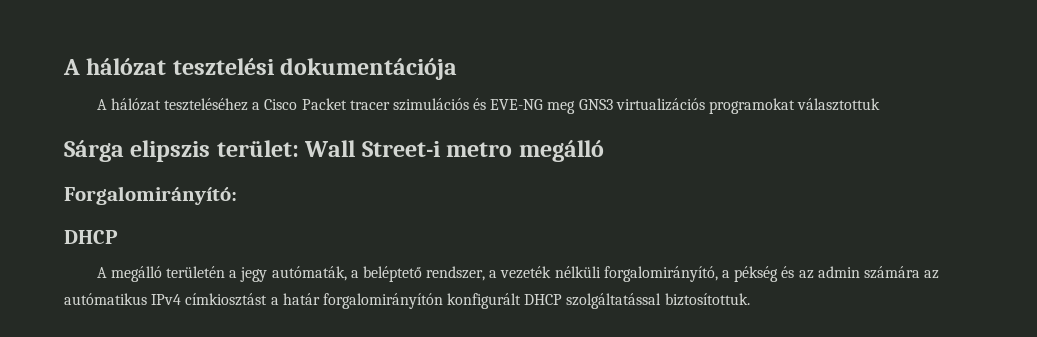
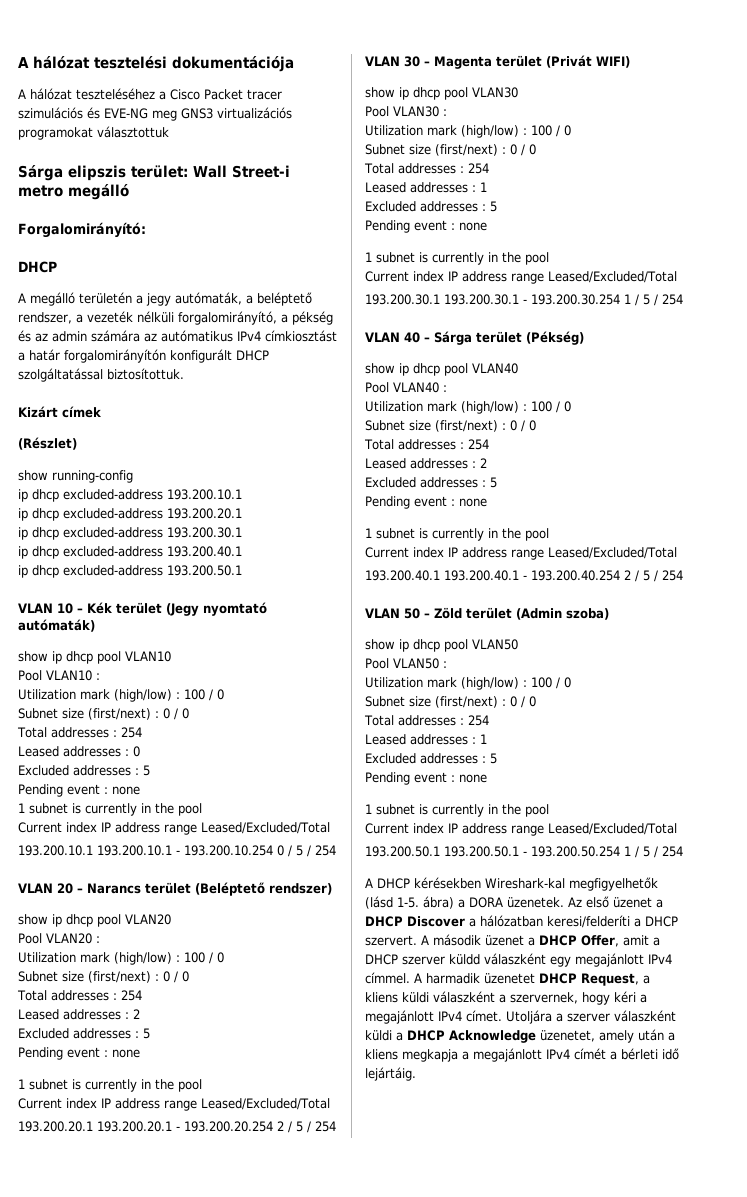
(750, 299) none -> [18,406,101,418] [18,437,77,450] [18,470,133,483] [18,489,242,502] [18,508,242,521] [18,527,242,540] [18,546,242,559] [18,565,242,578] [18,602,267,616] [18,619,95,632] [18,651,171,664] [18,670,100,681] [18,689,224,702] [18,708,189,720] [17,727,142,738] [18,746,140,757] [18,765,150,776] [18,784,140,797] [18,803,202,816] [18,822,330,835] [18,845,336,857] [18,882,332,896] [18,914,171,927] [18,933,100,944] [18,952,224,965] [18,971,189,983] [17,990,142,1001] [18,1009,140,1020] [18,1028,150,1039] [18,1047,140,1060] [18,1079,202,1092] [18,1098,330,1111] [18,1121,336,1133] [365,55,630,69] [365,87,518,100] [365,106,447,117] [365,125,571,138] [365,144,536,156] [364,163,489,174] [365,182,487,193] [365,201,497,212] [365,220,487,233] [365,252,549,265] [365,271,677,284] [365,294,683,306] [365,331,584,345] [365,363,518,376] [365,382,447,393] [365,401,571,414] [365,420,536,432] [364,439,489,450] [365,458,487,469] [365,477,497,488] [365,496,487,509] [365,528,549,541] [365,547,677,560] [365,570,683,582] [365,607,609,620] [365,639,518,652] [365,658,447,669] [365,677,571,690] [365,696,536,708] [364,715,489,726] [365,734,487,745] [365,753,497,764] [365,772,487,785] [365,804,549,817] [365,823,677,836] [365,846,683,858] [365,877,658,891] [365,896,663,909] [365,915,678,928] [365,934,660,947] [365,953,672,967] [365,972,650,986] [365,991,647,1005] [365,1010,676,1024] [365,1029,675,1043] [365,1048,679,1062] [365,1067,416,1081] // Kizárt címek // (Részlet) // show running-config // ip dhcp excluded-address 193.200.10.1 // ip dhcp excluded-address 193.200.20.1 // ip dhcp excluded-address 193.200.30.1 // ip dhcp excluded-address 193.200.40.1 // ip dhcp excluded-address 193.200.50.1 // VLAN 10 – Kék terület (Jegy nyomtató autómaták) // show ip dhcp pool VLAN10 // Pool VLAN10 : // Utilization mark (high/low) : 100 / 0 // Subnet size (first/next) : 0 / 0 // Total addresses : 254 // Leased addresses : 0 // Excluded addresses : 5 // Pending event : none // 1 subnet is currently in the pool // Current index IP address range Leased/Excluded/Total // 193.200.10.1 193.200.10.1 - 193.200.10.254 0 / 5 / 254 // VLAN 20 – Narancs terület (Beléptető rendszer) // show ip dhcp pool VLAN20 // Pool VLAN20 : // Utilization mark (high/low) : 100 / 0 // Subnet size (first/next) : 0 / 0 // Total addresses : 254 // Leased addresses : 2 // Excluded addresses : 5 // Pending event : none // 1 subnet is currently in the pool // Current index IP address range Leased/Excluded/Total // 193.200.20.1 193.200.20.1 - 193.200.20.254 2 / 5 / 254 // VLAN 30 – Magenta terület (Privát WIFI) // show ip dhcp pool VLAN30 // Pool VLAN30 : // Utilization mark (high/low) : 100 / 0 // Subnet size (first/next) : 0 / 0 // Total addresses : 254 // Leased addresses : 1 // Excluded addresses : 5 // Pending event : none // 1 subnet is currently in the pool // Current index IP address range Leased/Excluded/Total // 193.200.30.1 193.200.30.1 - 193.200.30.254 1 / 5 / 254 // VLAN 40 – Sárga terület (Pékség) // show ip dhcp pool VLAN40 // Pool VLAN40 : // Utilization mark (high/low) : 100 / 0 // Subnet size (first/next) : 0 / 0 // Total addresses : 254 // Leased addresses : 2 // Excluded addresses : 5 // Pending event : none // 1 subnet is currently in the pool // Current index IP address range Leased/Excluded/Total // 193.200.40.1 193.200.40.1 - 193.200.40.254 2 / 5 / 254 // VLAN 50 – Zöld terület (Admin szoba) // show ip dhcp pool VLAN50 // Pool VLAN50 : // Utilization mark (high/low) : 100 / 0 // Subnet size (first/next) : 0 / 0 // Total addresses : 254 // Leased addresses : 1 // Excluded addresses : 5 // Pending event : none // 1 subnet is currently in the pool // Current index IP address range Leased/Excluded/Total // 193.200.50.1 193.200.50.1 - 193.200.50.254 1 / 5 / 254 // A DHCP kérésekben Wireshark-kal megfigyelhetők (lásd 1-5. ábra) a DORA üzenetek. Az első üzenet a DHCP Discover a hálózatban keresi/felderíti a DHCP szervert. A második üzenet a DHCP Offer, amit a DHCP szerver küldd válaszként egy megajánlott IPv4 címmel. A harmadik üzenetet DHCP Request, a kliens küldi válaszként a szervernek, hogy kéri a megajánlott IPv4 címet. Utoljára a szerver válaszként küldi a DHCP Acknowledge üzenetet, amely után a kliens megkapja a megajánlott IPv4 címét a bérleti idő lejártáig.

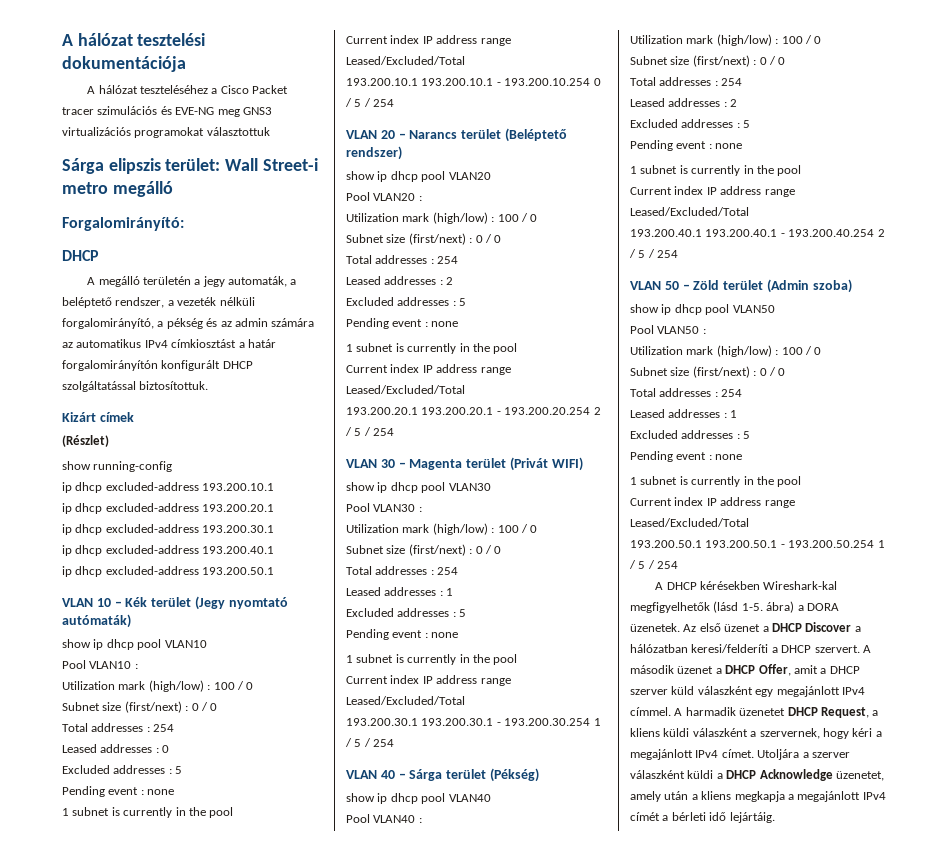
[175,292,242,305] autómaták, -> [228,276,288,287] automaták,
[161,330,233,342] autómatikus -> [76,339,142,348] automatikus
[449,954,480,965] küldd -> [671,686,695,695] küld

